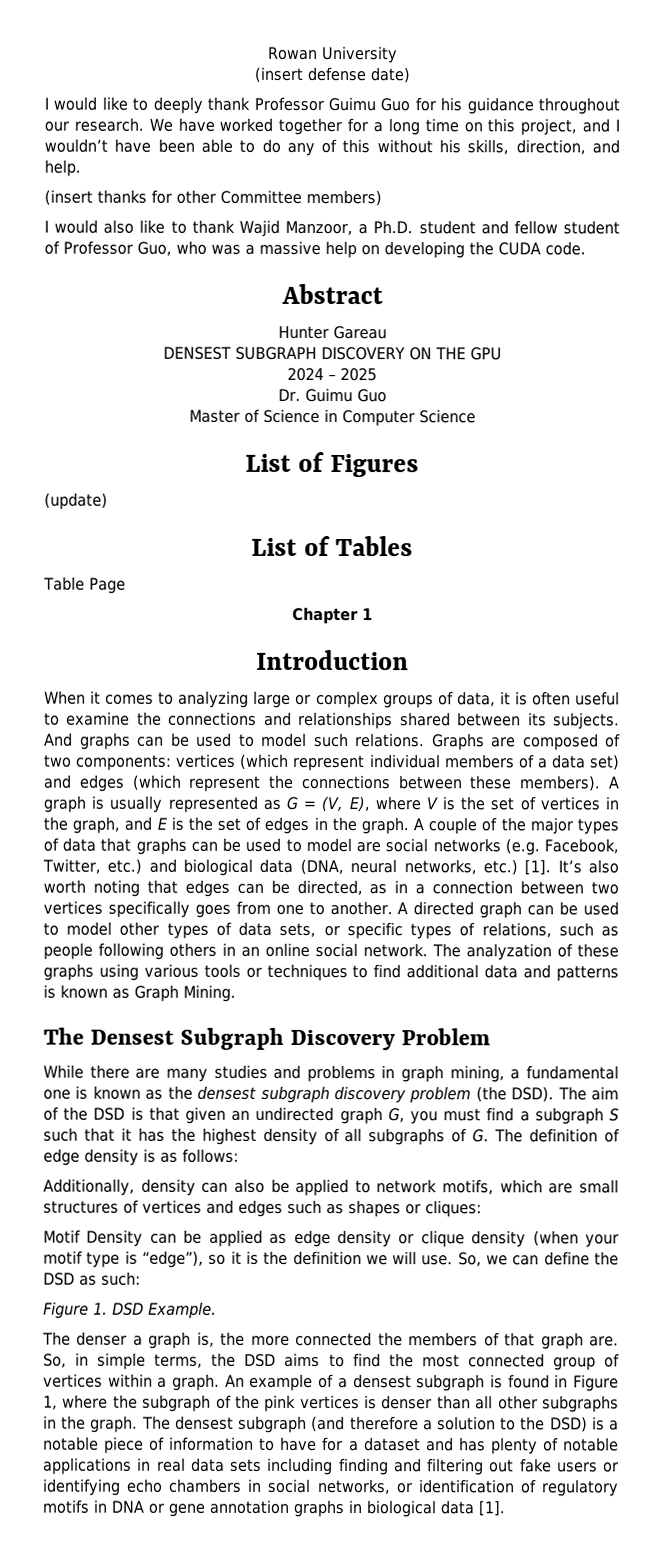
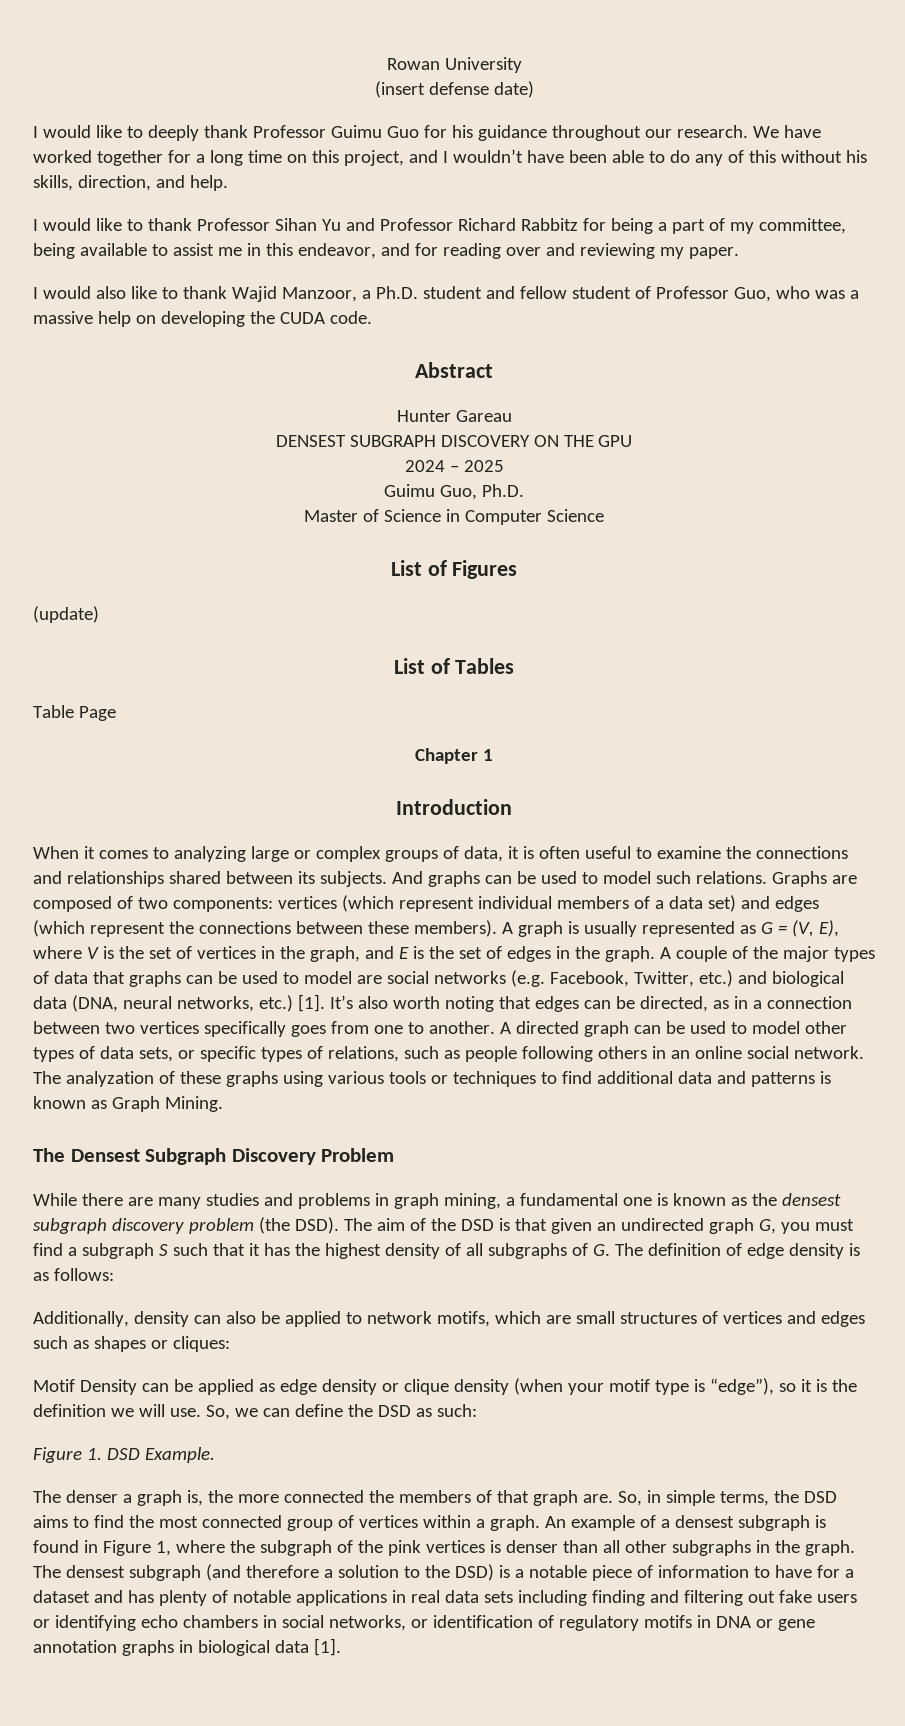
[44,189,382,207] (insert thanks for other Committee members) -> [33,218,846,234] [33,243,739,259] I would like to thank Professor Sihan Yu and Professor Richard Rabbitz for being a part of my committee, being available to assist me in this endeavor, and for reading over and reviewing my paper.
[277,387,387,403] Dr. Guimu Guo -> [384,484,524,500] Guimu Guo, Ph.D.

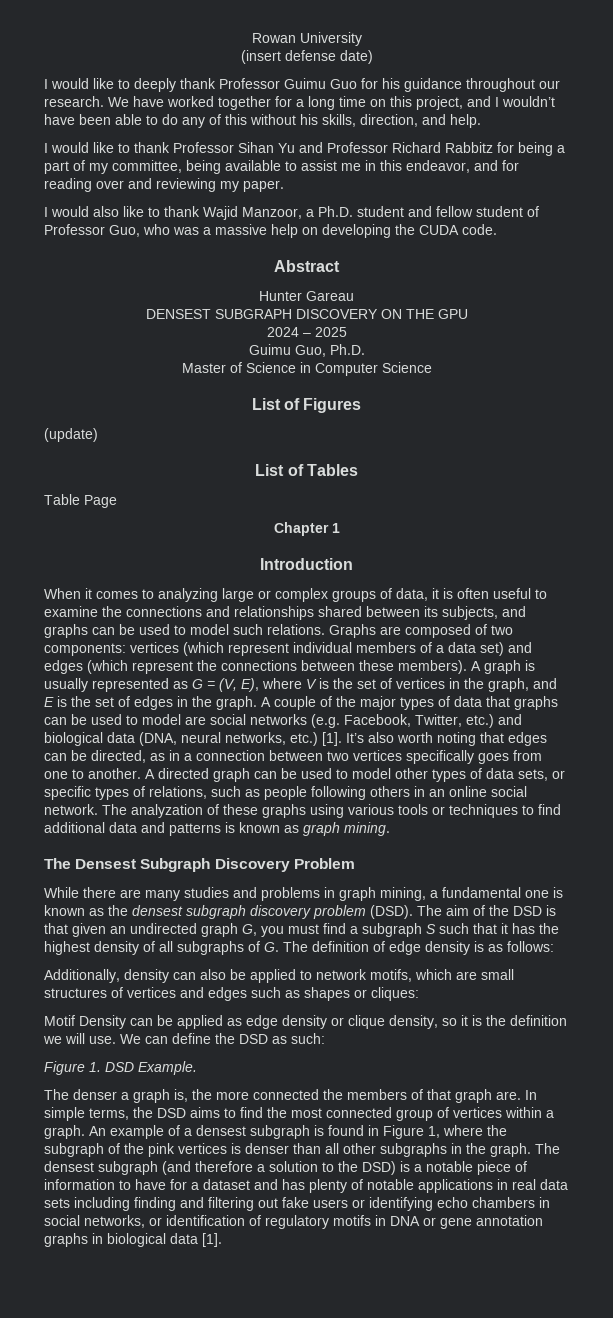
[319,871,423,887] subjects. And -> [442,606,526,620] subjects, and
[111,1096,223,1112] Graph Mining. -> [303,822,390,836] graph mining.
[258,1217,339,1234] (the DSD). -> [370,905,413,919] (DSD).
[453,1378,774,1395] density (when your motif type is “edge”), -> [389,1015,438,1029] density,
[205,1405,258,1420] So, we -> [120,1034,141,1044] We
[617,1490,661,1506] So, in -> [525,1090,537,1100] In

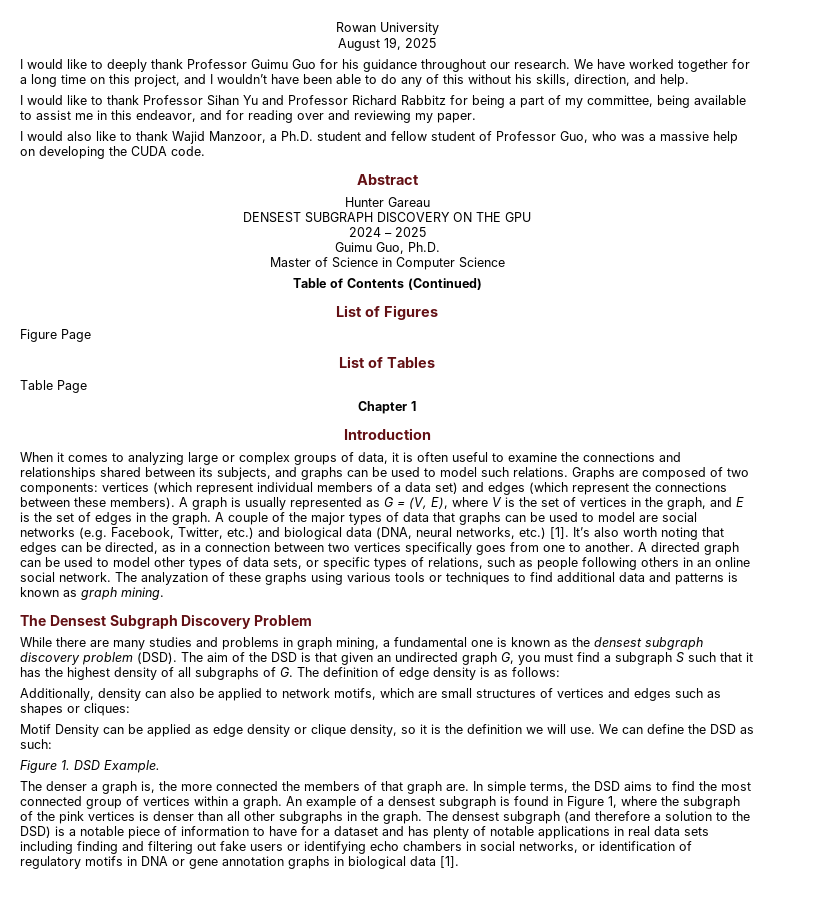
[240,50,373,64] (insert defense date) -> [338,37,436,51] August 19, 2025
(432, 367) none -> [292,278,482,290] // Table of Contents (Continued)
[44,428,98,442] (update) -> [20,329,91,342] Figure Page

